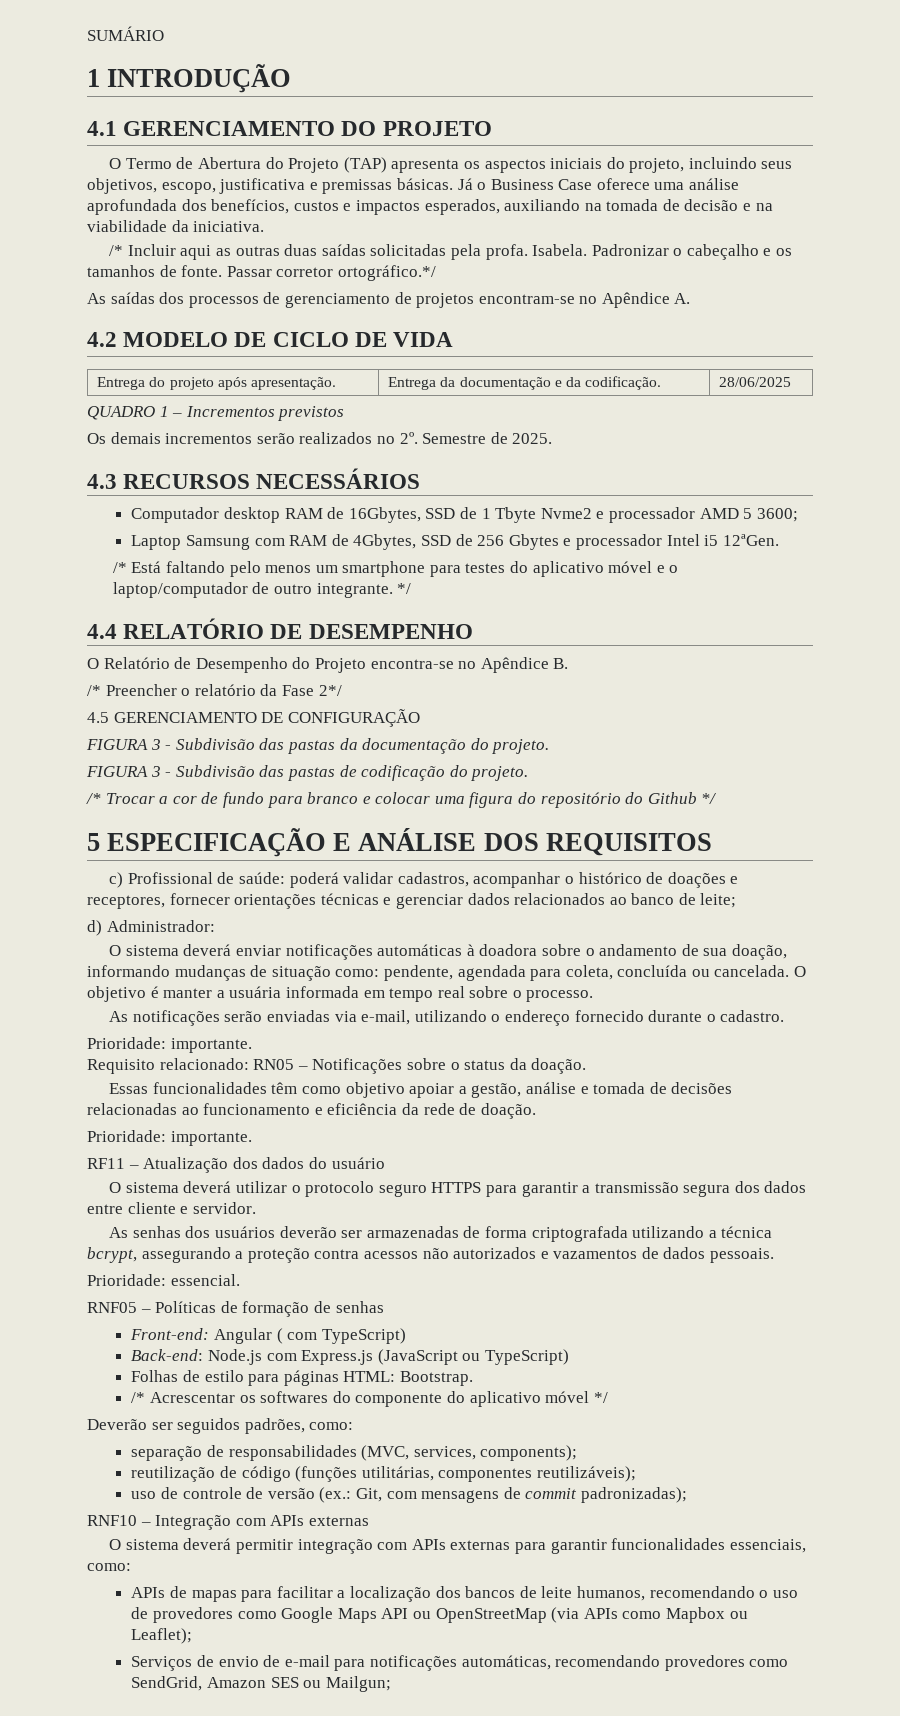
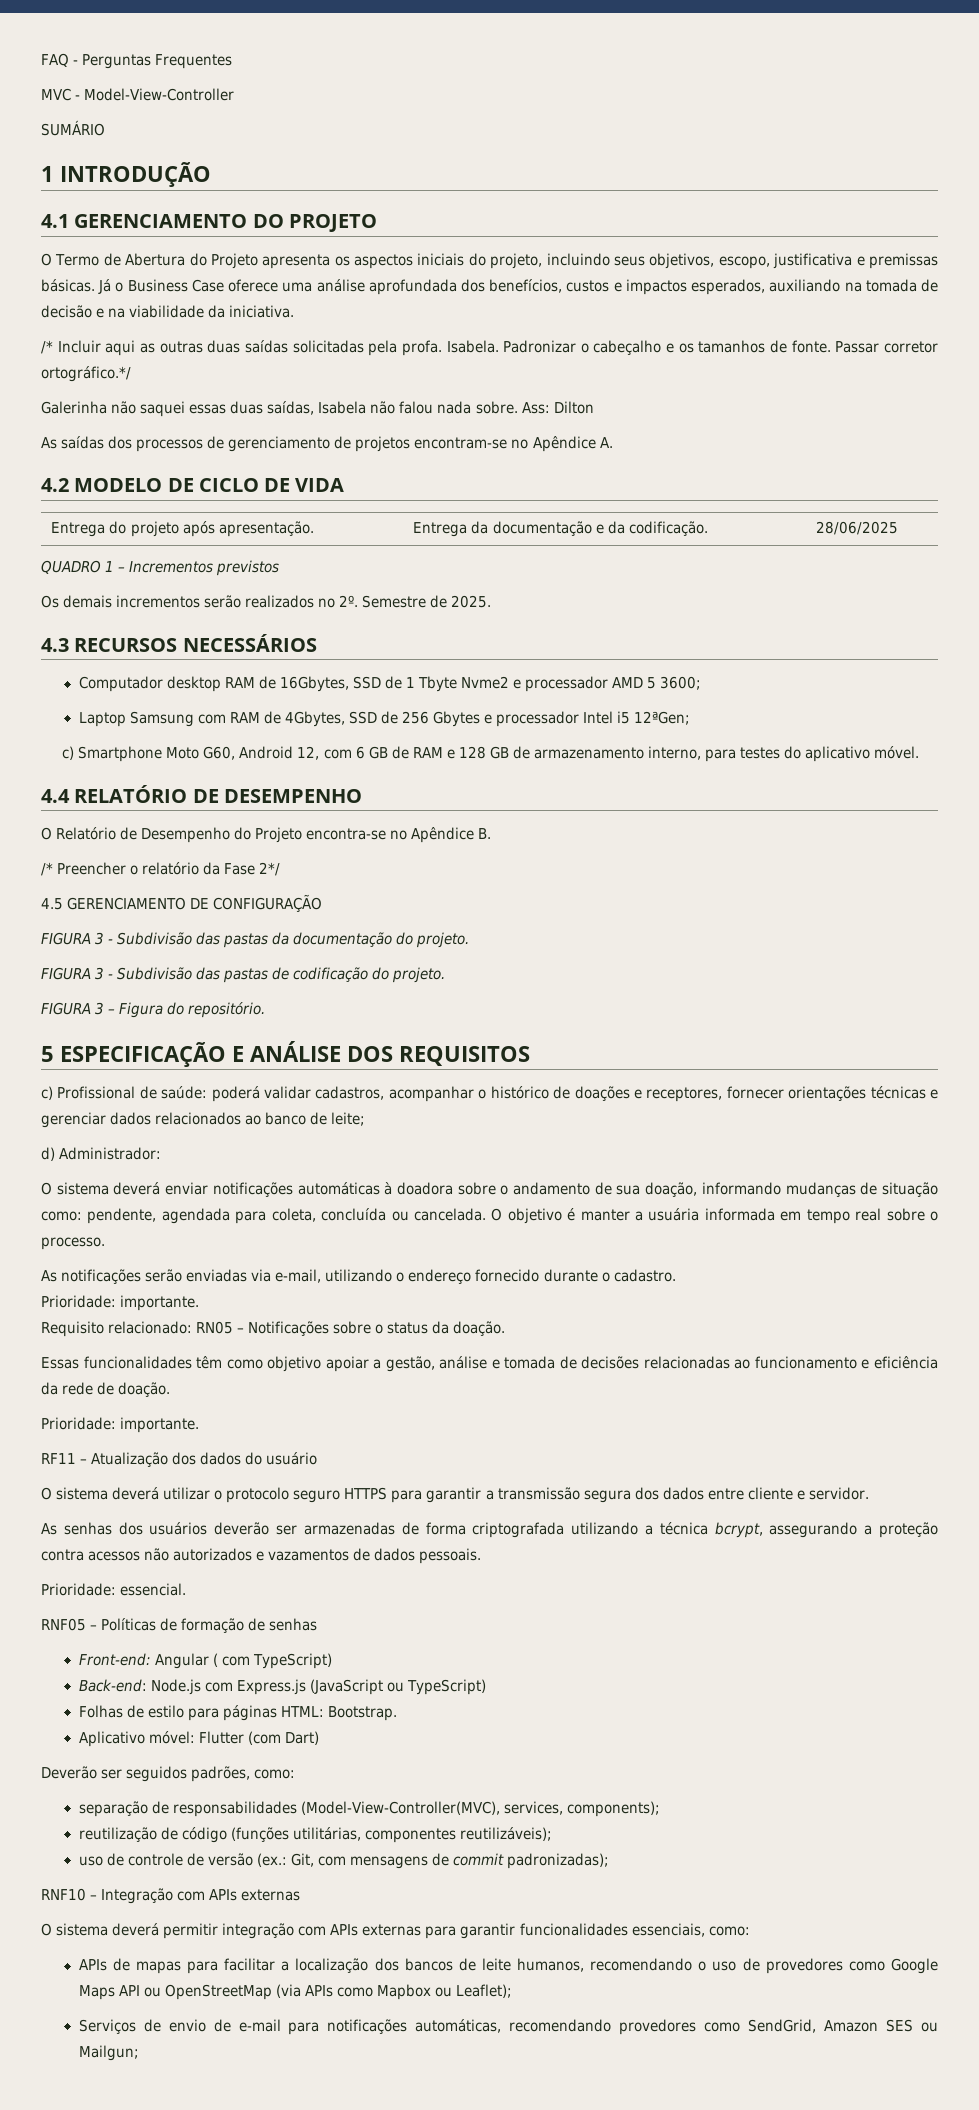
(87, 33) none -> [41,53,233,69] [41,88,235,101] FAQ - Perguntas Frequentes // MVC - Model-View-Controller //
[343,157,387,173] (TAP) -> (258, 261) none
(436, 273) none -> [41,401,594,417] // Galerinha não saquei essas duas saídas, Isabela não falou nada sobre. Ass: Dilton
[722,534,779,546] [112,561,679,577] [112,582,412,598] 12ªGen. // /* Está faltando pelo menos um smartphone para testes do aplicativo móvel e o laptop/computador de outro integrante. */ -> [634,711,691,725] [62,746,920,762] 12ªGen; // c) Smartphone Moto G60, Android 12, com 6 GB de RAM e 128 GB de armazenamento interno, para testes do aplicativo móvel.
[86,792,718,808] /* Trocar a cor de fundo para branco e colocar uma figura do repositório do Github */ -> [41,1002,266,1018] FIGURA 3 – Figura do repositório.
[131,1391,608,1407] /* Acrescentar os softwares do componente do aplicativo móvel */ -> [78,1731,319,1747] Aplicativo móvel: Flutter (com Dart)
[361,1445,410,1461] (MVC, -> [300,1801,500,1815] (Model-View-Controller(MVC),

